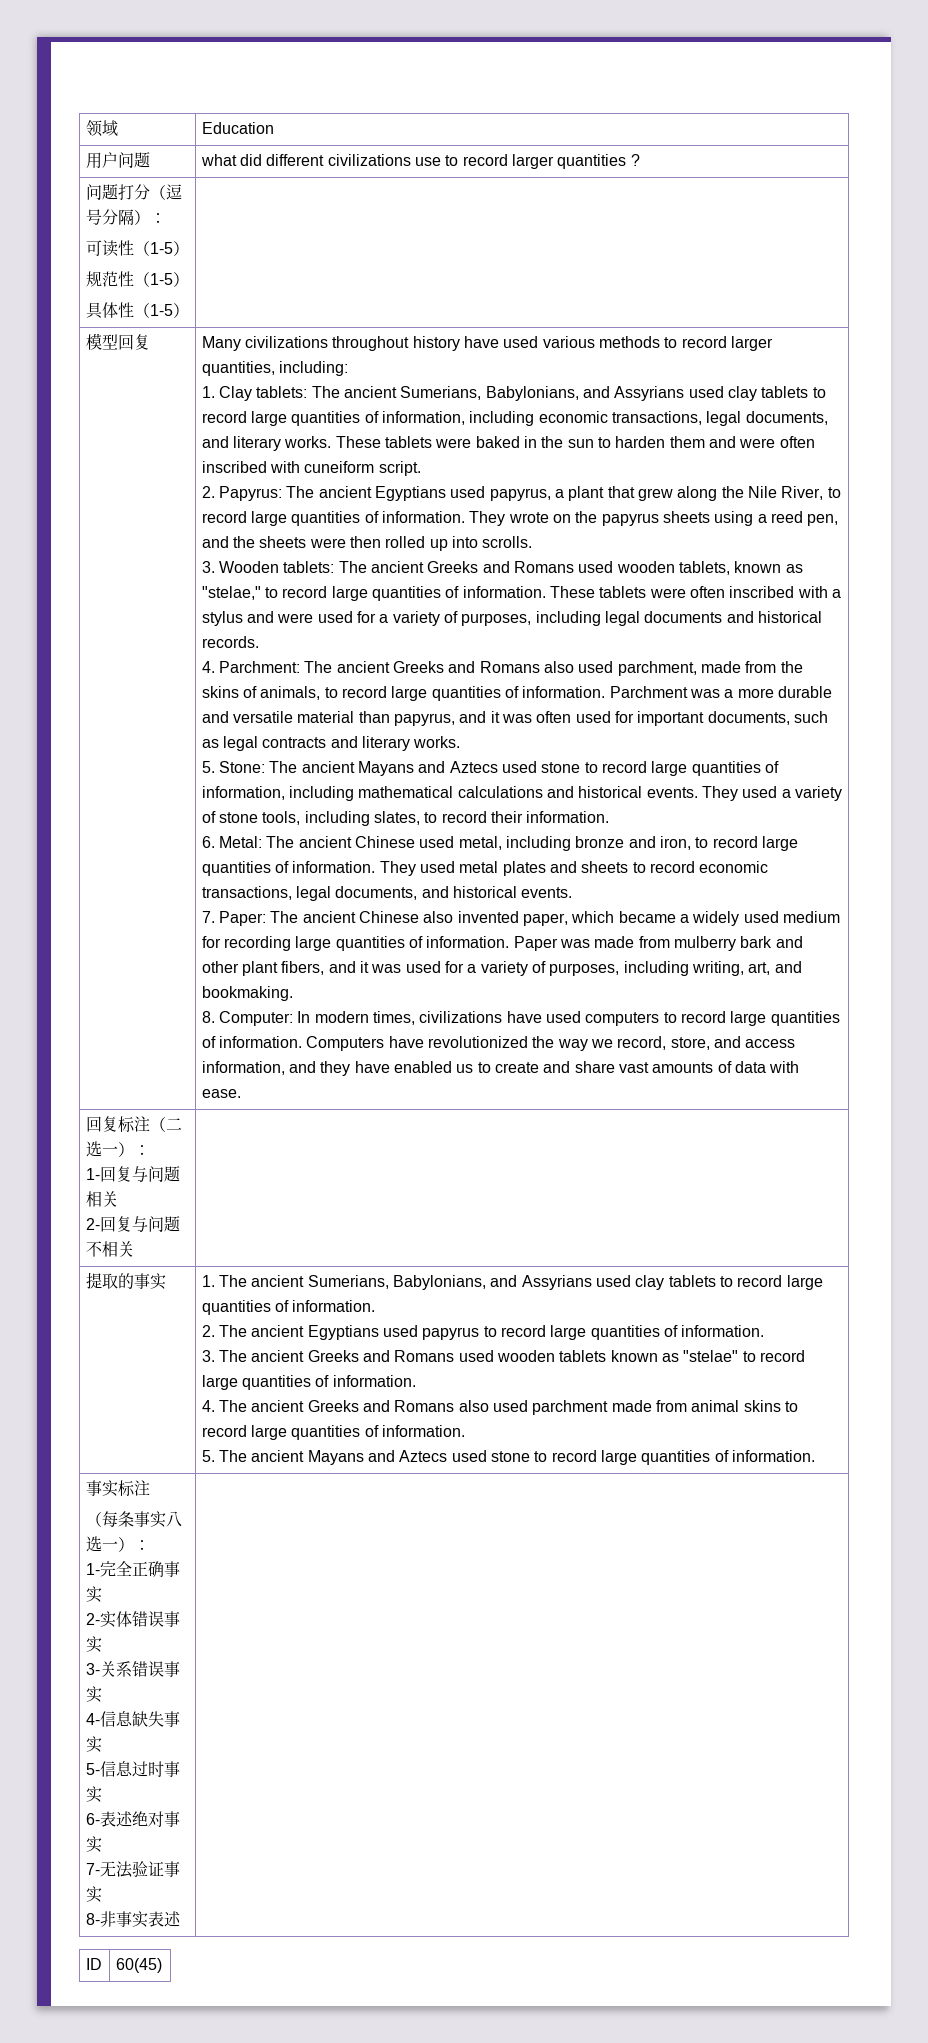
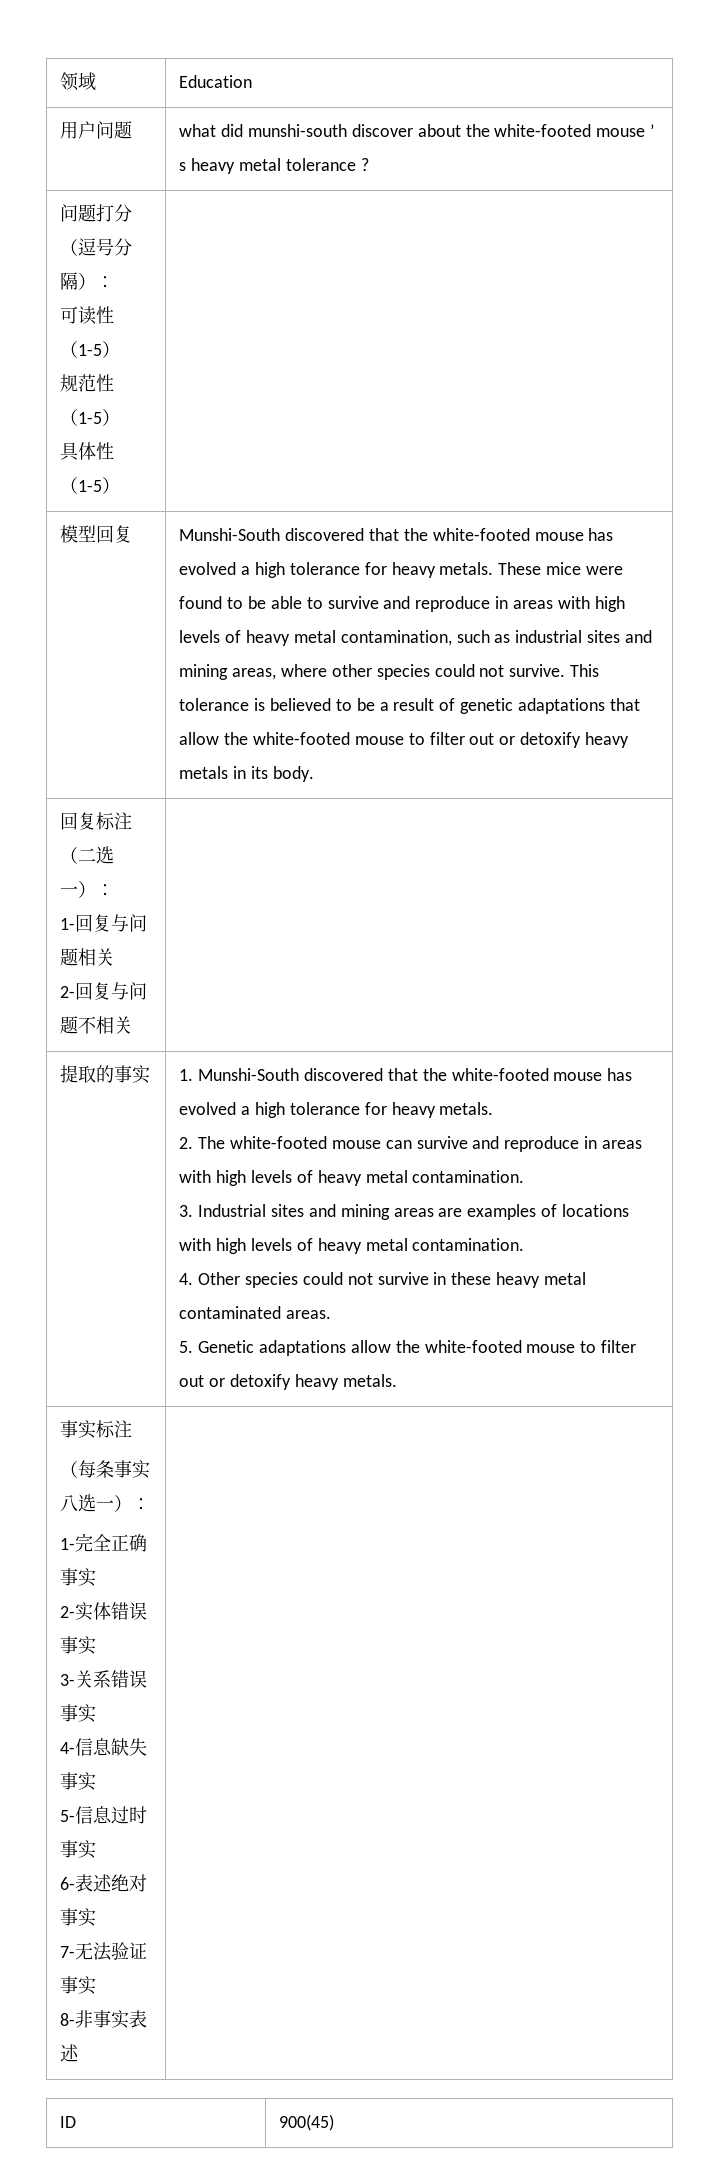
[266,154,627,169] different civilizations use to record larger quantities -> [247,124,655,137] [179,158,356,174] munshi-south discover about the white-footed mouse ’ s heavy metal tolerance
[201,336,773,351] [201,361,349,376] [201,386,826,401] [201,411,828,426] [201,436,815,451] [201,461,421,476] [201,486,841,501] [201,511,839,526] [201,536,533,551] [201,561,803,575] [201,586,841,601] [201,611,822,626] [201,636,259,648] [201,661,803,676] [201,686,832,701] [201,711,828,726] [201,736,461,751] [201,761,779,776] [201,786,842,801] [201,811,610,826] [201,836,798,851] [201,861,769,876] [201,886,573,901] [201,911,840,926] [201,936,803,951] [201,961,802,976] [201,986,293,1001] [201,1011,840,1026] [201,1036,796,1051] [201,1061,800,1076] [201,1089,241,1098] Many civilizations throughout history have used various methods to record larger quantities, including: // 1. Clay tablets: The ancient Sumerians, Babylonians, and Assyrians used clay tablets to record large quantities of information, including economic transactions, legal documents, and literary works. These tablets were baked in the sun to harden them and were often inscribed with cuneiform script. // 2. Papyrus: The ancient Egyptians used papyrus, a plant that grew along the Nile River, to record large quantities of information. They wrote on the papyrus sheets using a reed pen, and the sheets were then rolled up into scrolls. // 3. Wooden tablets: The ancient Greeks and Romans used wooden tablets, known as "stelae," to record large quantities of information. These tablets were often inscribed with a stylus and were used for a variety of purposes, including legal documents and historical records. // 4. Parchment: The ancient Greeks and Romans also used parchment, made from the skins of animals, to record large quantities of information. Parchment was a more durable and versatile material than papyrus, and it was often used for important documents, such as legal contracts and literary works. // 5. Stone: The ancient Mayans and Aztecs used stone to record large quantities of information, including mathematical calculations and historical events. They used a variety of stone tools, including slates, to record their information. // 6. Metal: The ancient Chinese used metal, including bronze and iron, to record large quantities of information. They used metal plates and sheets to record economic transactions, legal documents, and historical events. // 7. Paper: The ancient Chinese also invented paper, which became a widely used medium for recording large quantities of information. Paper was made from mulberry bark and other plant fibers, and it was used for a variety of purposes, including writing, art, and bookmaking. // 8. Computer: In modern times, civilizations have used computers to record large quantities of information. Computers have revolutionized the way we record, store, and access information, and they have enabled us to create and share vast amounts of data with ease. -> [179,528,614,541] [179,562,623,578] [179,596,625,612] [179,630,652,646] [179,664,600,680] [179,698,640,714] [179,732,629,748] [179,766,314,782] Munshi-South discovered that the white-footed mouse has evolved a high tolerance for heavy metals. These mice were found to be able to survive and reproduce in areas with high levels of heavy metal contamination, such as industrial sites and mining areas, where other species could not survive. This tolerance is believed to be a result of genetic adaptations that allow the white-footed mouse to filter out or detoxify heavy metals in its body.
[219,1275,823,1290] [201,1300,376,1315] [201,1325,765,1340] [201,1350,805,1362] [201,1375,416,1390] [201,1400,798,1415] [201,1425,466,1440] [201,1450,815,1465] The ancient Sumerians, Babylonians, and Assyrians used clay tablets to record large quantities of information. // 2. The ancient Egyptians used papyrus to record large quantities of information. // 3. The ancient Greeks and Romans used wooden tablets known as "stelae" to record large quantities of information. // 4. The ancient Greeks and Romans also used parchment made from animal skins to record large quantities of information. // 5. The ancient Mayans and Aztecs used stone to record large quantities of information. -> [198,1068,633,1081] [179,1102,494,1118] [179,1136,642,1152] [179,1170,525,1186] [179,1204,629,1220] [179,1238,525,1254] [179,1272,586,1288] [179,1306,332,1319] [179,1340,637,1356] [179,1374,397,1390] Munshi-South discovered that the white-footed mouse has evolved a high tolerance for heavy metals. // 2. The white-footed mouse can survive and reproduce in areas with high levels of heavy metal contamination. // 3. Industrial sites and mining areas are examples of locations with high levels of heavy metal contamination. // 4. Other species could not survive in these heavy metal contaminated areas. // 5. Genetic adaptations allow the white-footed mouse to filter out or detoxify heavy metals.
[115,1958,162,1973] 60(45) -> [279,2114,335,2131] 900(45)

